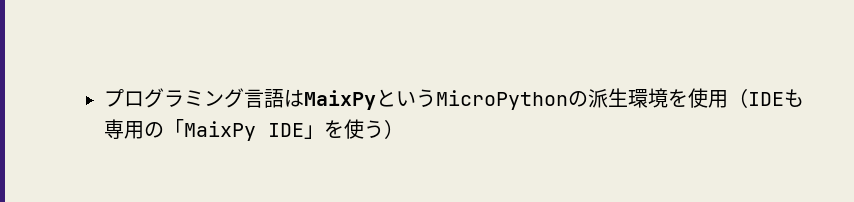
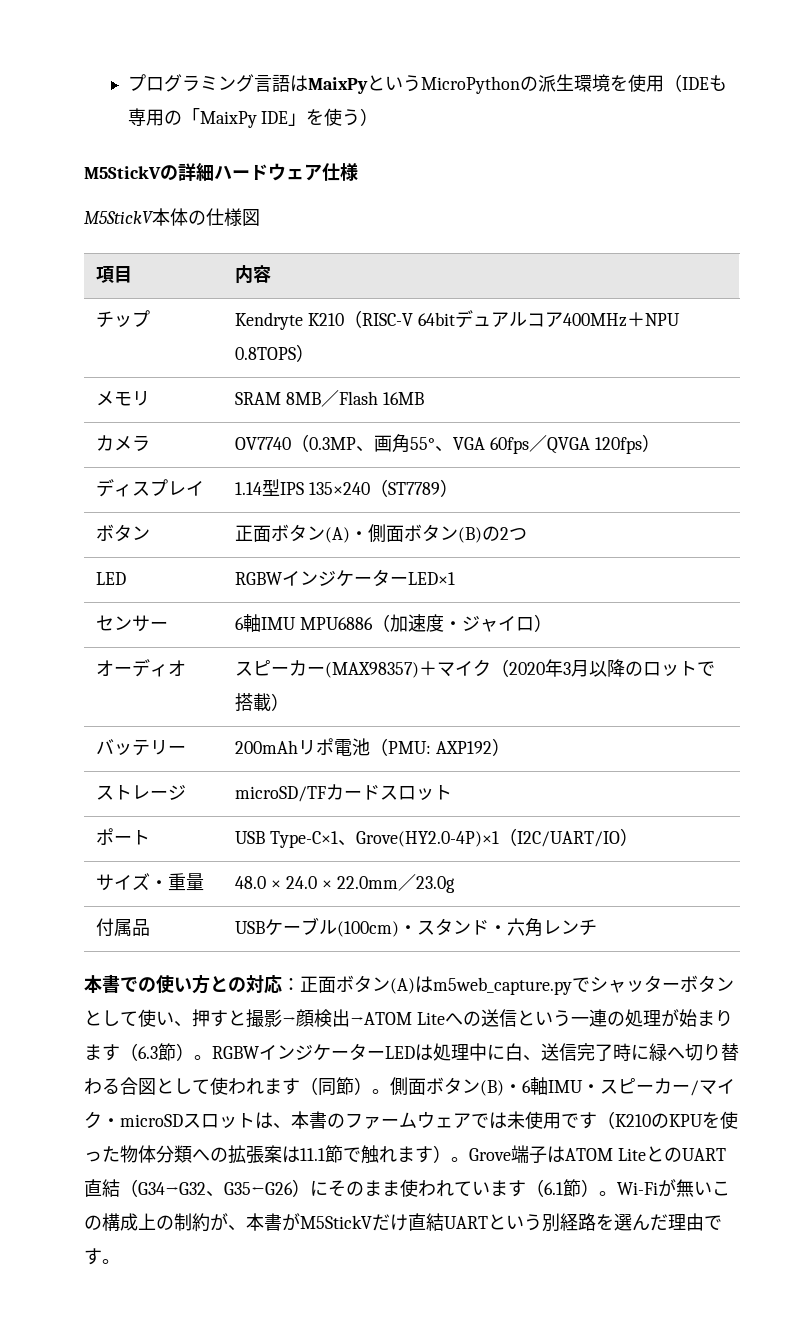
(404, 129) none -> [84,163,358,181] [84,208,260,226] [96,266,133,283] [235,265,272,284] [96,310,151,327] [235,310,681,330] [235,344,315,362] [96,391,151,406] [235,390,425,407] [96,435,151,452] [235,434,661,454] [96,479,205,497] [235,479,459,497] [96,524,151,542] [235,524,528,543] [96,572,127,585] [235,569,456,587] [96,615,169,632] [235,614,553,632] [96,659,187,677] [235,659,716,678] [235,693,290,712] [96,739,187,756] [235,738,511,756] [96,785,187,800] [235,784,453,802] [96,828,151,845] [235,828,639,848] [96,873,205,891] [235,874,455,893] [96,918,151,937] [235,917,598,937] [84,974,734,995] [84,1009,733,1028] [84,1043,739,1061] [84,1077,735,1096] [84,1111,738,1129] [84,1145,726,1164] [84,1179,730,1197] [84,1213,722,1232] [84,1248,120,1265] // M5StickVの詳細ハードウェア仕様 // M5StickV本体の仕様図 // 項目 | 内容 // チップ | Kendryte K210（RISC-V 64bitデュアルコア400MHz＋NPU 0.8TOPS） // メモリ | SRAM 8MB／Flash 16MB // カメラ | OV7740（0.3MP、画角55°、VGA 60fps／QVGA 120fps） // ディスプレイ | 1.14型IPS 135×240（ST7789） // ボタン | 正面ボタン(A)・側面ボタン(B)の2つ // LED | RGBWインジケーターLED×1 // センサー | 6軸IMU MPU6886（加速度・ジャイロ） // オーディオ | スピーカー(MAX98357)＋マイク（2020年3月以降のロットで搭載） // バッテリー | 200mAhリポ電池（PMU: AXP192） // ストレージ | microSD/TFカードスロット // ポート | USB Type-C×1、Grove(HY2.0-4P)×1（I2C/UART/IO） // サイズ・重量 | 48.0 × 24.0 × 22.0mm／23.0g // 付属品 | USBケーブル(100cm)・スタンド・六角レンチ // 本書での使い方との対応：正面ボタン(A)はm5web_capture.pyでシャッターボタンとして使い、押すと撮影→顔検出→ATOM Liteへの送信という一連の処理が始まります（6.3節）。RGBWインジケーターLEDは処理中に白、送信完了時に緑へ切り替わる合図として使われます（同節）。側面ボタン(B)・6軸IMU・スピーカー/マイク・microSDスロットは、本書のファームウェアでは未使用です（K210のKPUを使った物体分類への拡張案は11.1節で触れます）。Grove端子はATOM LiteとのUART直結（G34→G32、G35←G26）にそのまま使われています（6.1節）。Wi-Fiが無いこの構成上の制約が、本書がM5StickVだけ直結UARTという別経路を選んだ理由です。

